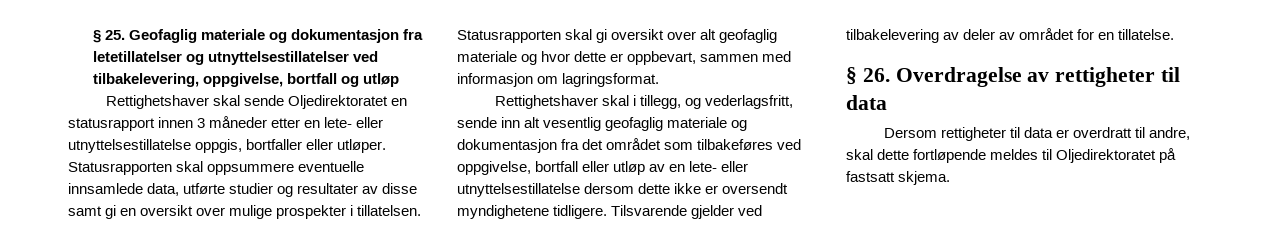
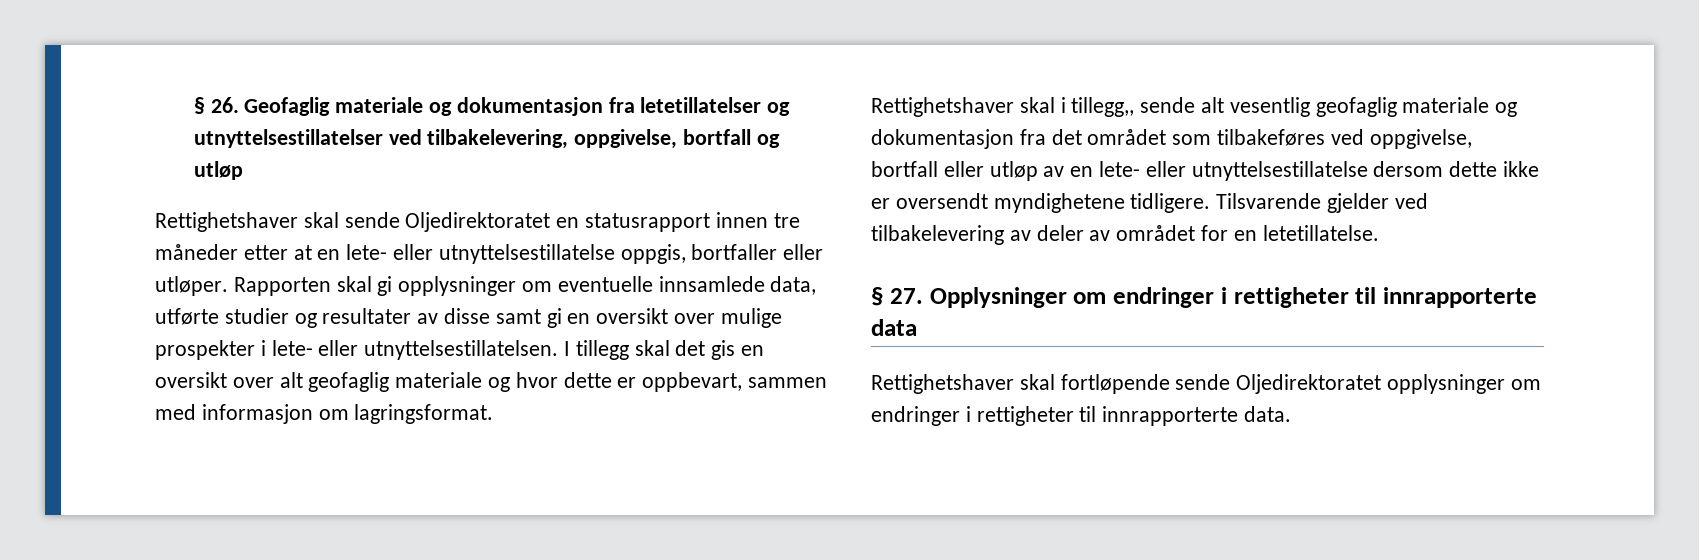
[93,30,126,43] § 25. -> [193,97,239,114] § 26.
[197,118,206,128] 3 -> [773,213,800,228] tre
(301, 123) none -> [293,245,312,260] at
[68,161,295,175] Statusrapporten skal oppsummere -> [233,276,553,296] Rapporten skal gi opplysninger om
[357,205,422,216] [457,29,608,43] tillatelsen. Statusrapporten skal gi -> [271,340,765,360] lete- eller utnyttelsestillatelsen. I tillegg skal det gis en
[639,95,794,109] [457,117,521,128] tillegg, og vederlagsfritt, sende inn -> [1071,97,1196,117] tillegg,, sende
[1118,29,1175,40] [846,67,1181,87] tillatelse. // § 26. Overdragelse av rettigheter til -> [1262,225,1379,241] [871,287,1537,308] letetillatelse. // § 27. Opplysninger om endringer i rettigheter til innrapporterte
[883,127,1191,141] [846,148,1177,163] [846,171,951,185] Dersom rettigheter til data er overdratt til andre, skal dette fortløpende meldes til Oljedirektoratet på fastsatt skjema. -> [871,374,1541,394] [871,406,1292,426] Rettighetshaver skal fortløpende sende Oljedirektoratet opplysninger om endringer i rettigheter til innrapporterte data.

